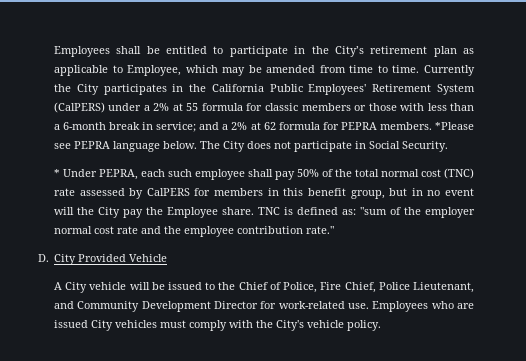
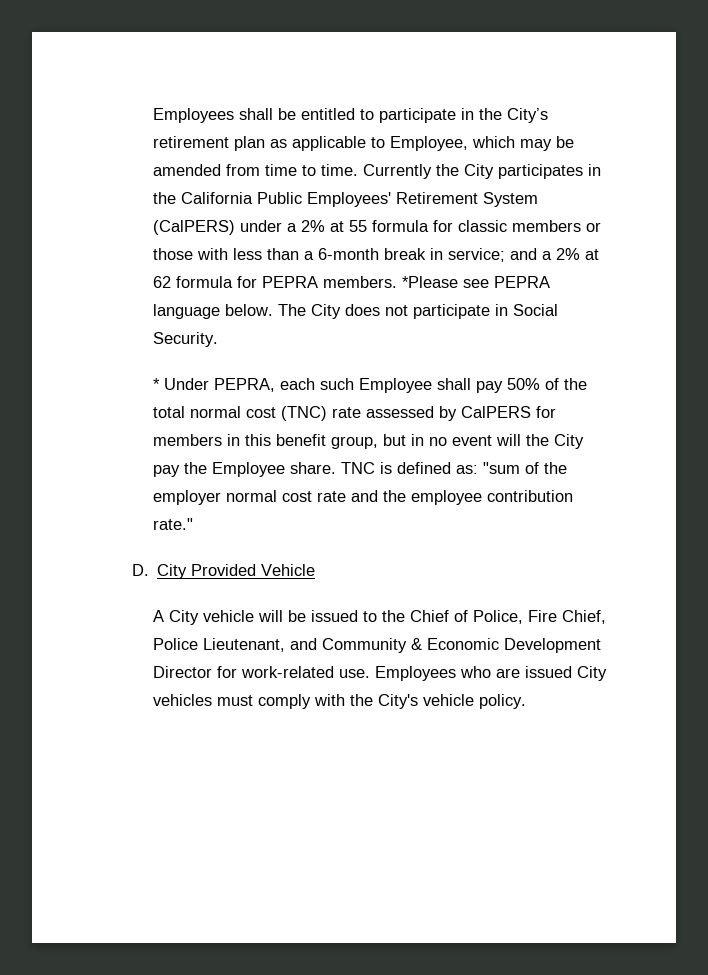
[194,169,245,180] employee -> [358,378,432,393] Employee
(140, 306) none -> [410,638,499,650] & Economic

